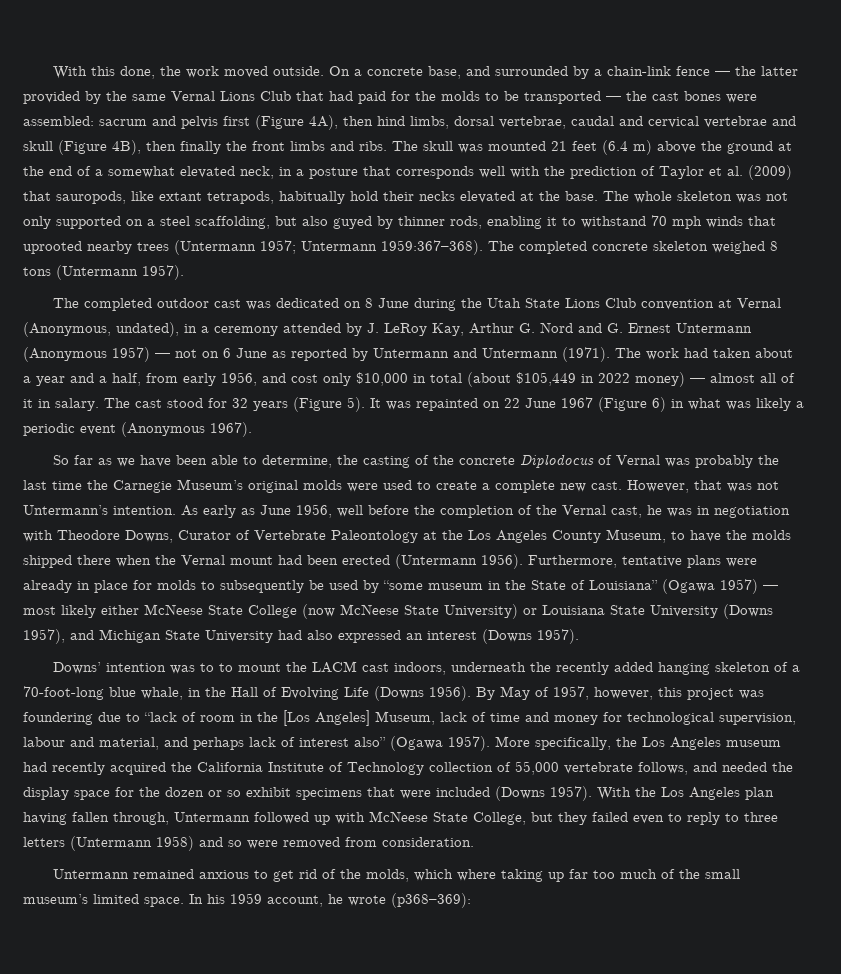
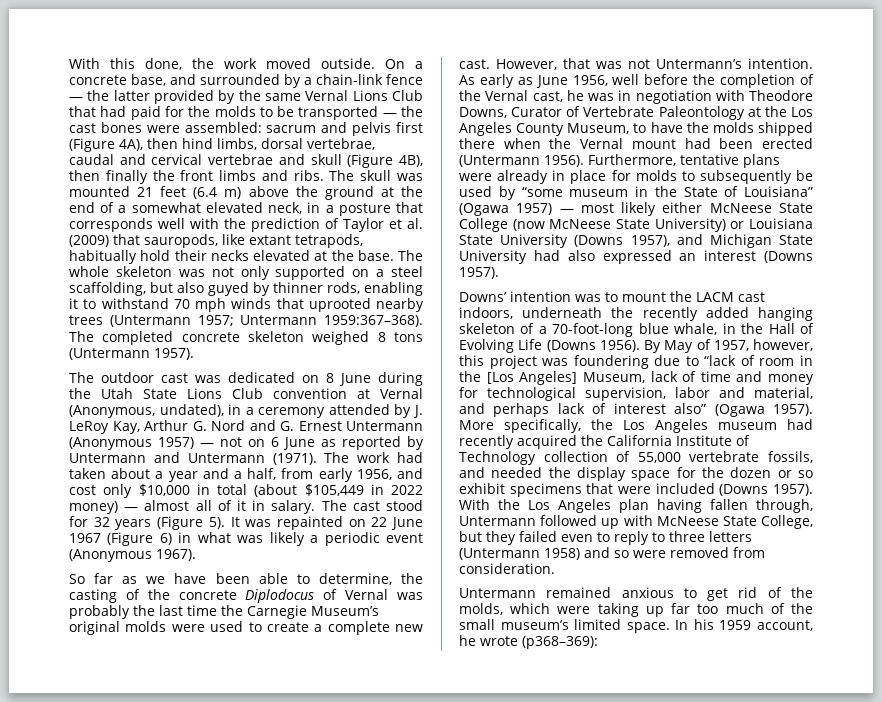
[83,298,152,311] completed -> (94, 377) none
[218,663,233,672] to -> (618, 297) none
[23,737,65,747] labour -> [675,387,710,398] labor
[638,762,688,775] follows, -> [768,451,813,463] fossils,
[456,869,496,881] where -> [557,606,591,614] were

